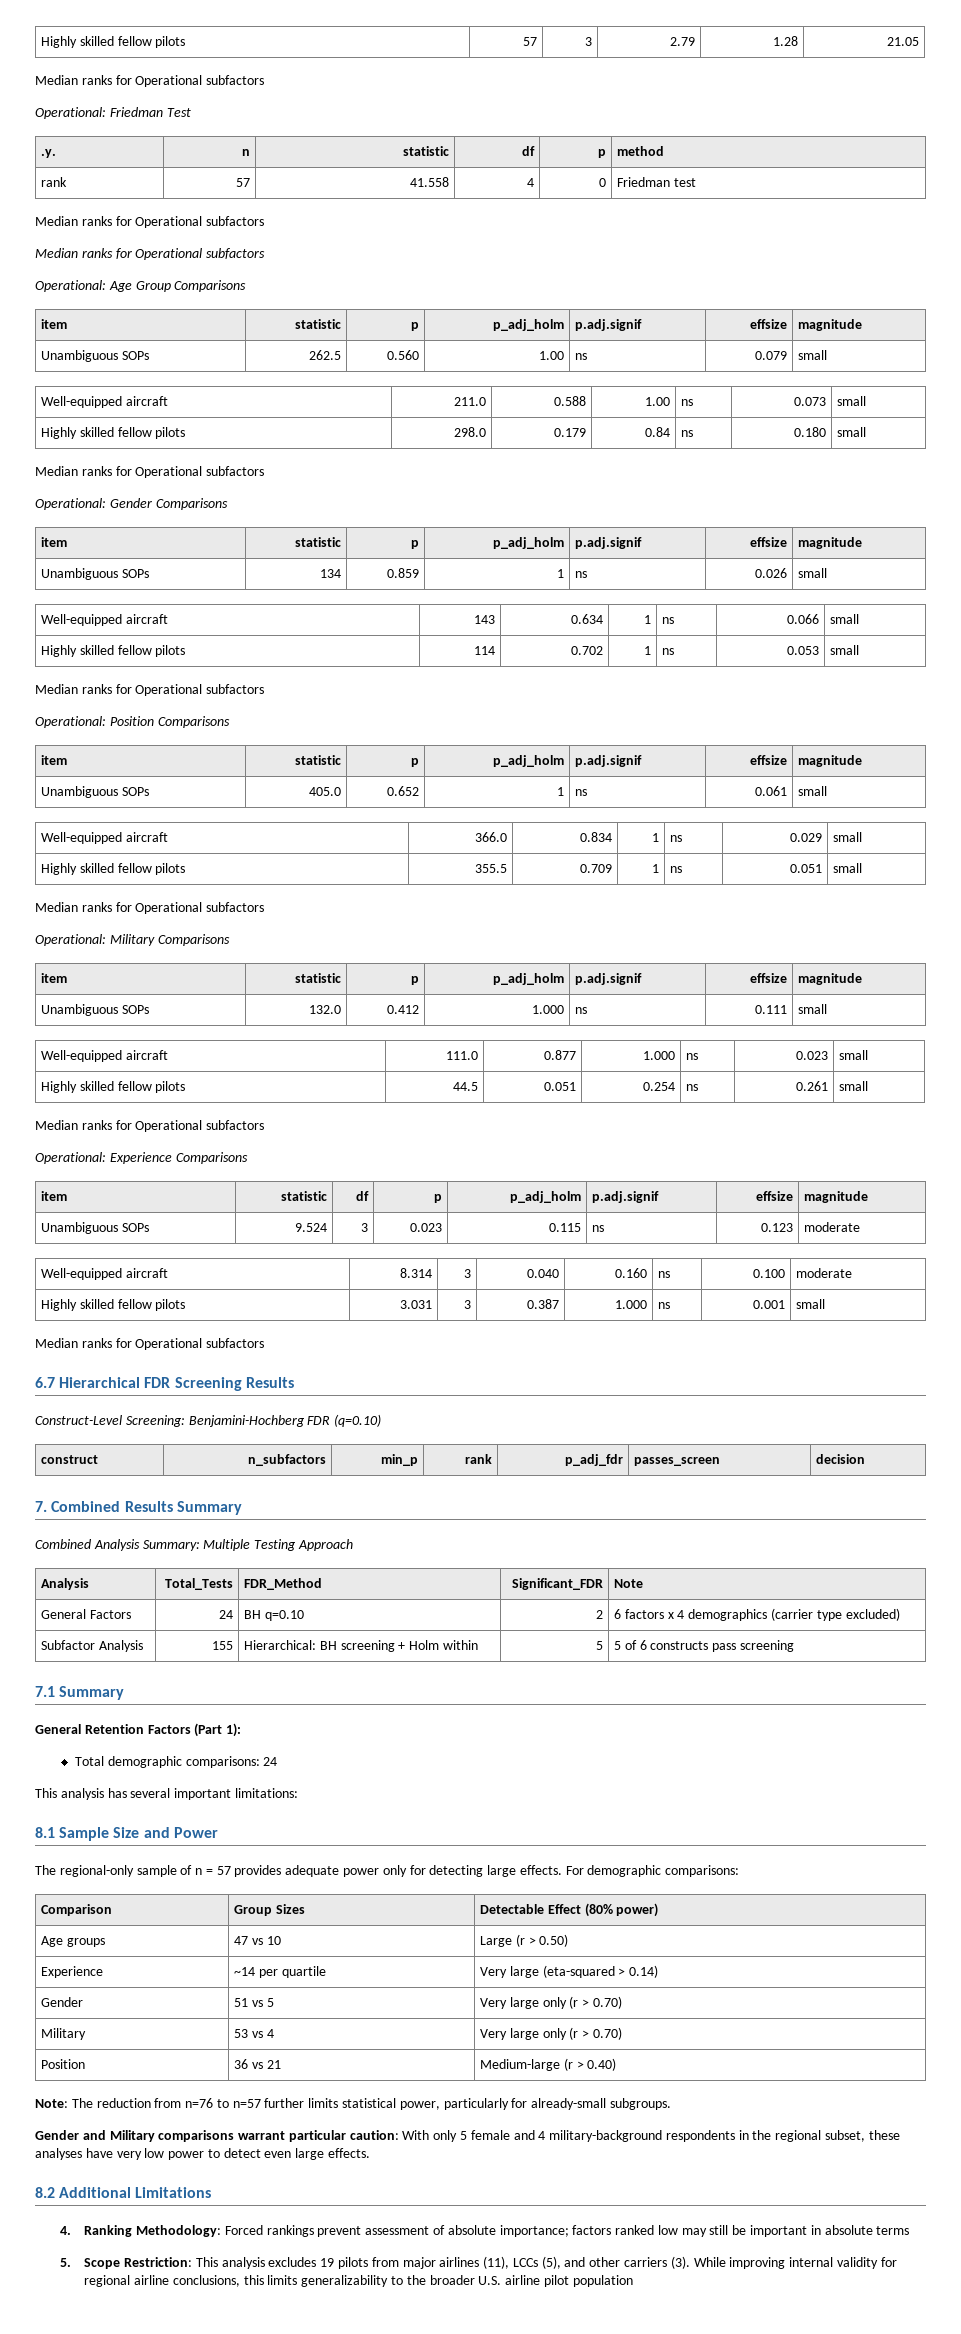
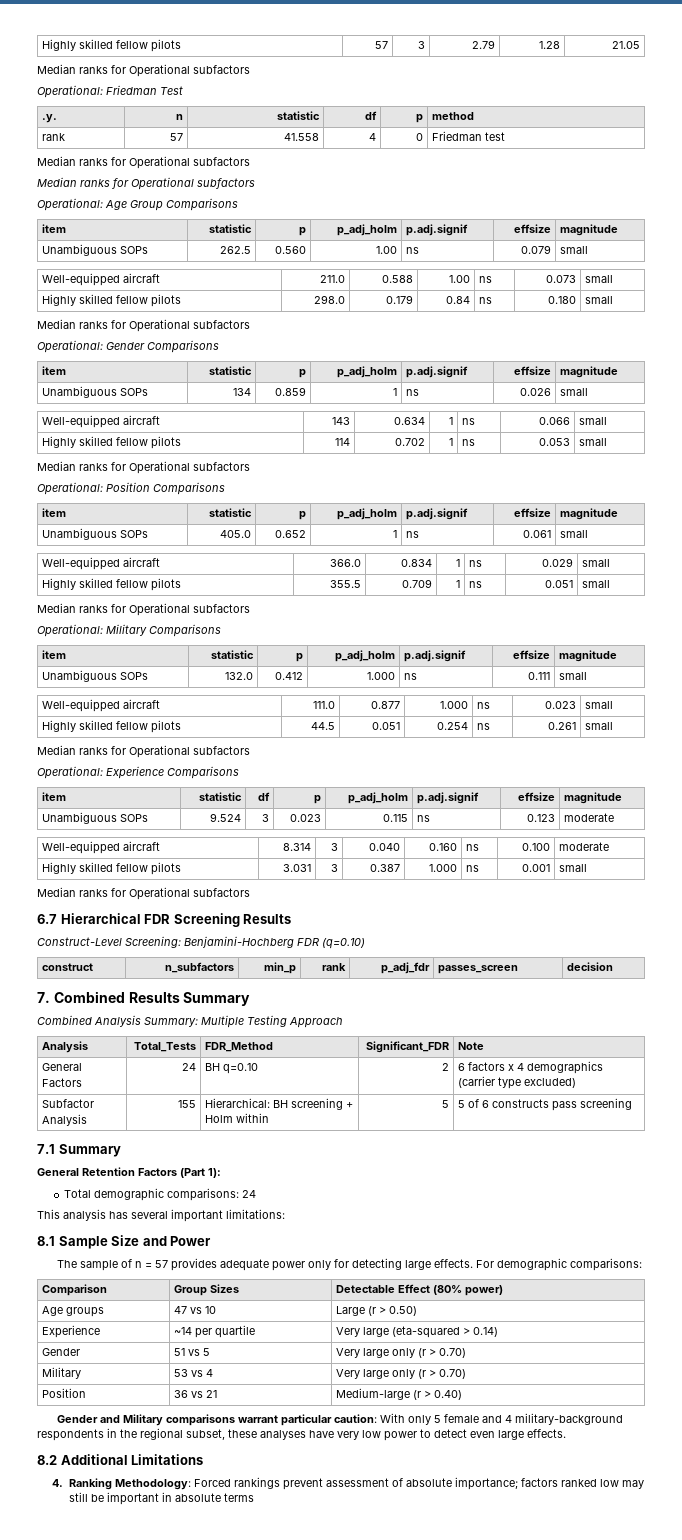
[59,1865,134,1877] regional-only -> (78, 1264) none
[35,2098,671,2110] // Note: The reduction from n=76 to n=57 further limits statistical power, particularly for already-small subgroups. -> (463, 1395) none
[59,2256,897,2269] [84,2275,633,2287] // 5. Scope Restriction: This analysis excludes 19 pilots from major airlines (11), LCCs (5), and other carriers (3). While improving internal validity for regional airline conclusions, this limits generalizability to the broader U.S. airline pilot population -> (254, 1497) none

